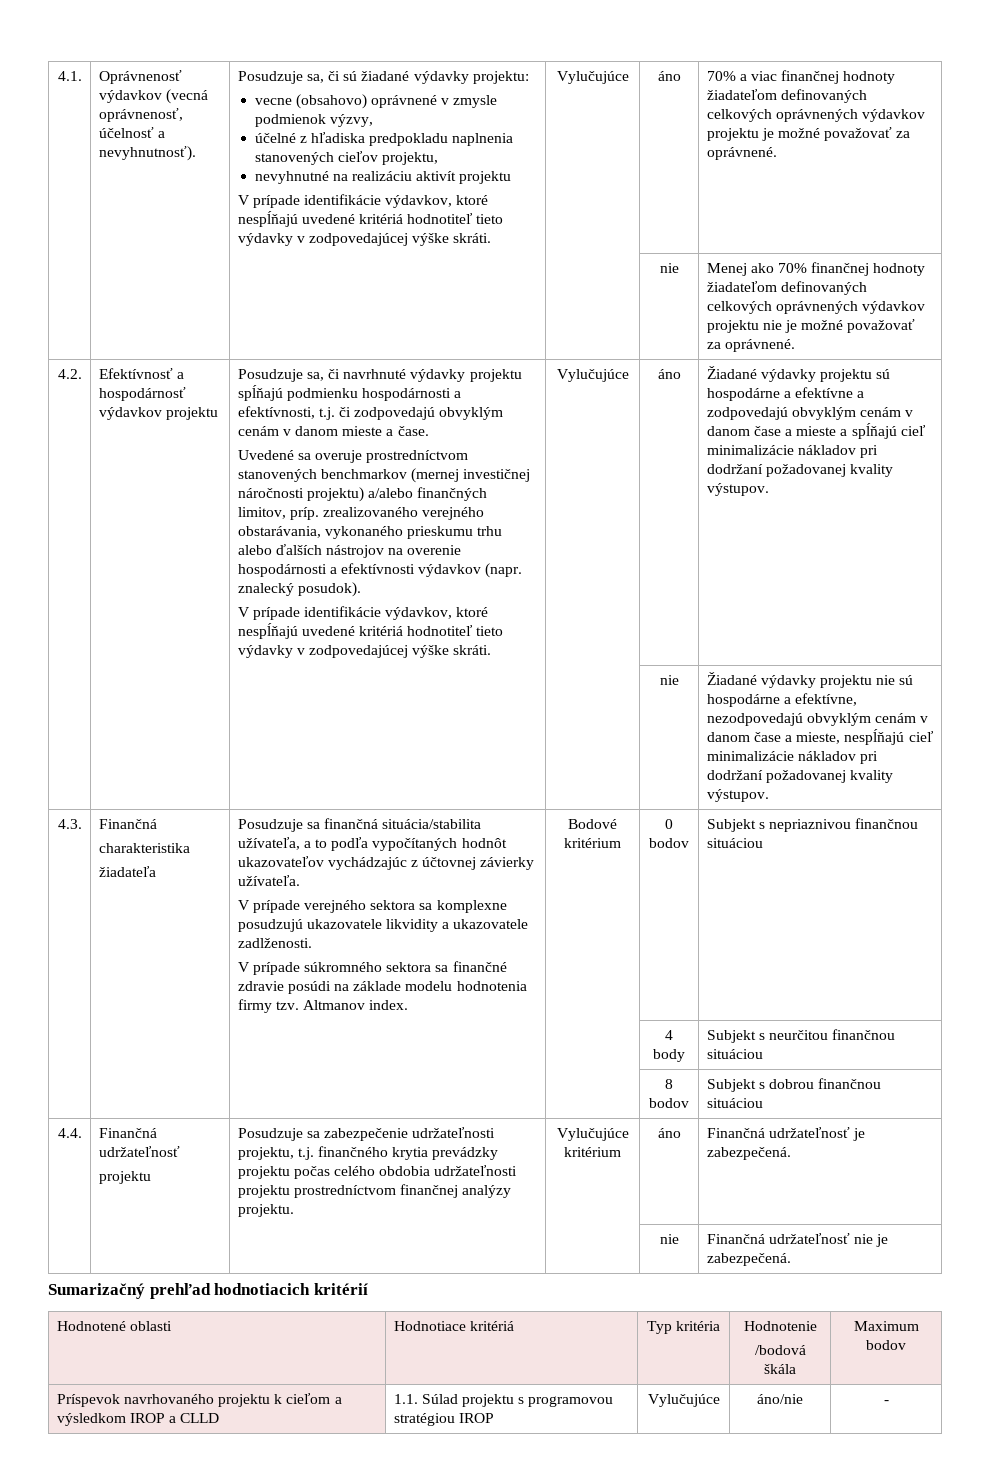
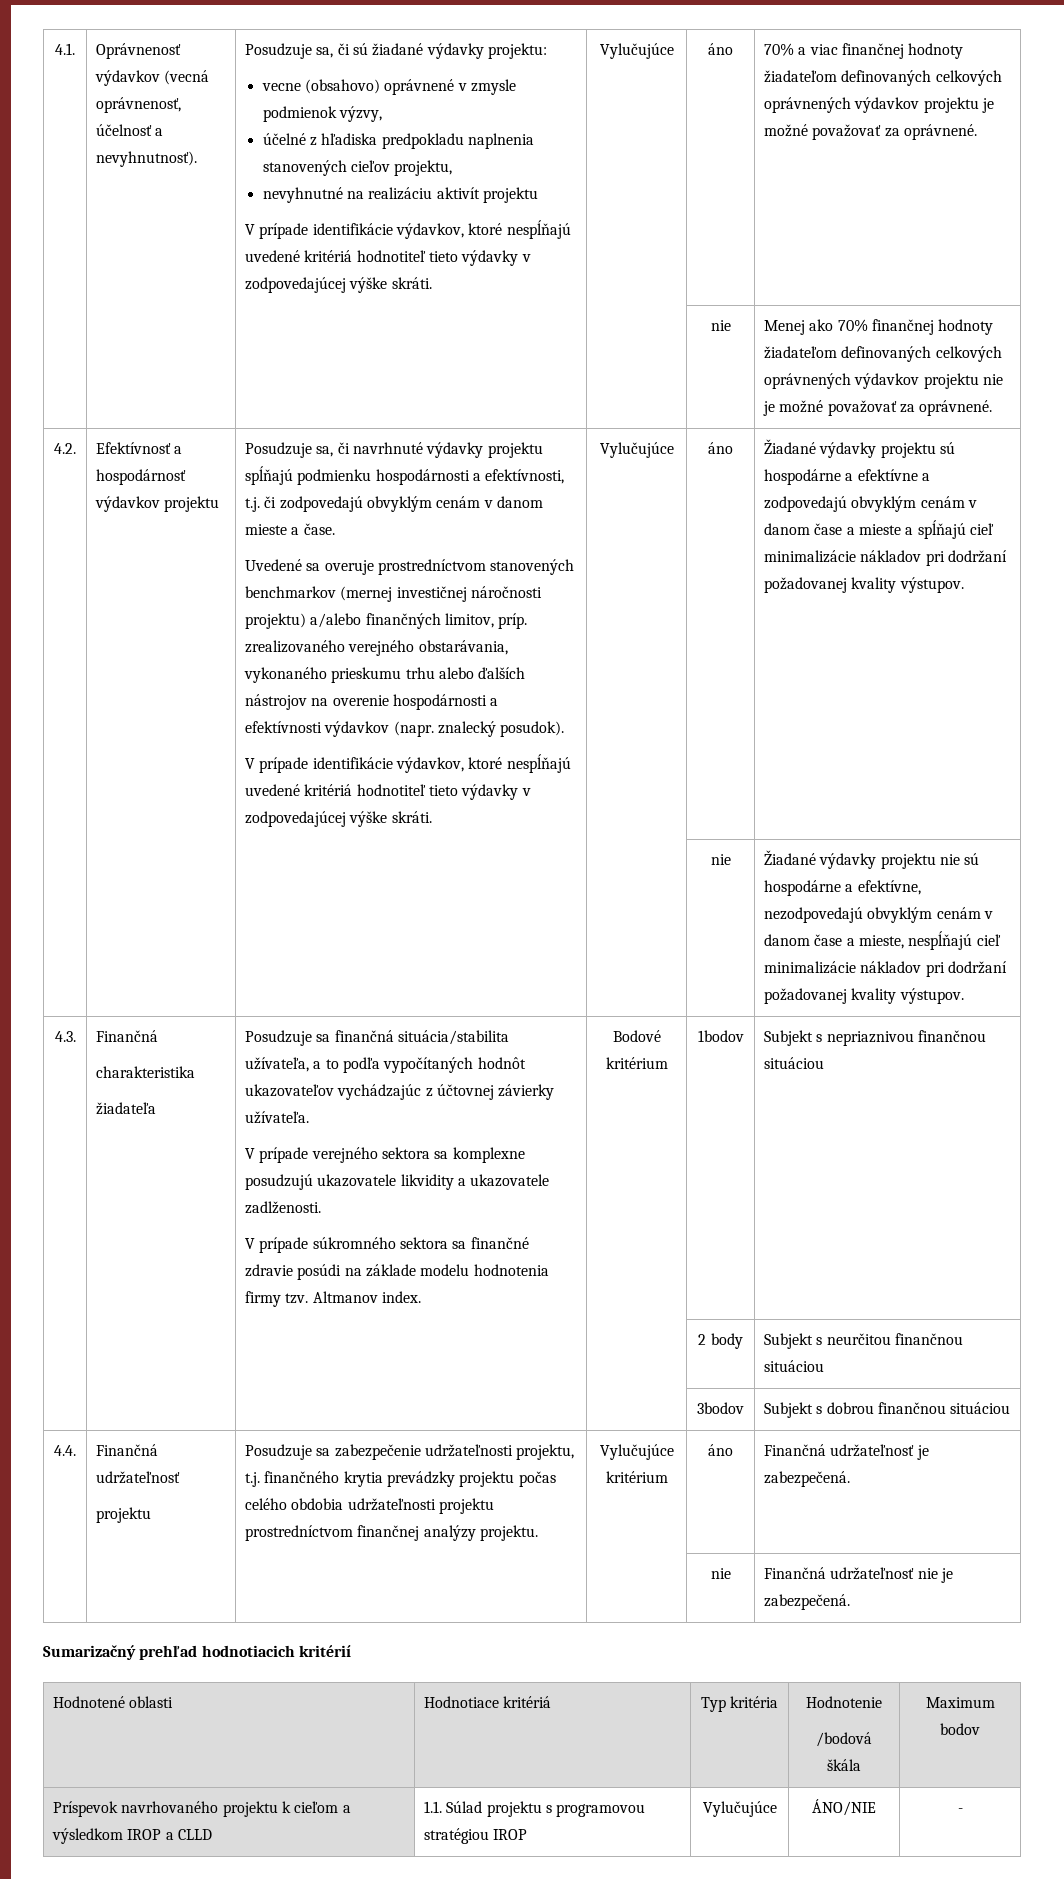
[665,819,673,829] [649,838,689,848] 0 bodov -> [697,1030,744,1042] 1bodov
[665,1030,673,1040] 4 -> [698,1334,707,1345] 2
[665,1079,673,1089] [649,1098,689,1108] 8 bodov -> [697,1402,744,1414] 3bodov
[757,1394,803,1404] áno/nie -> [812,1799,876,1816] ÁNO/NIE

